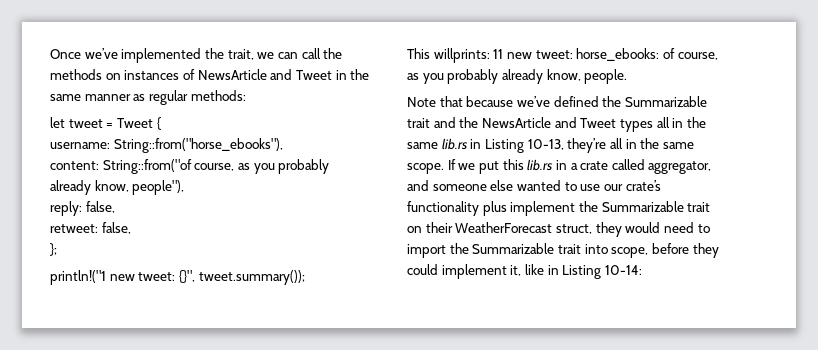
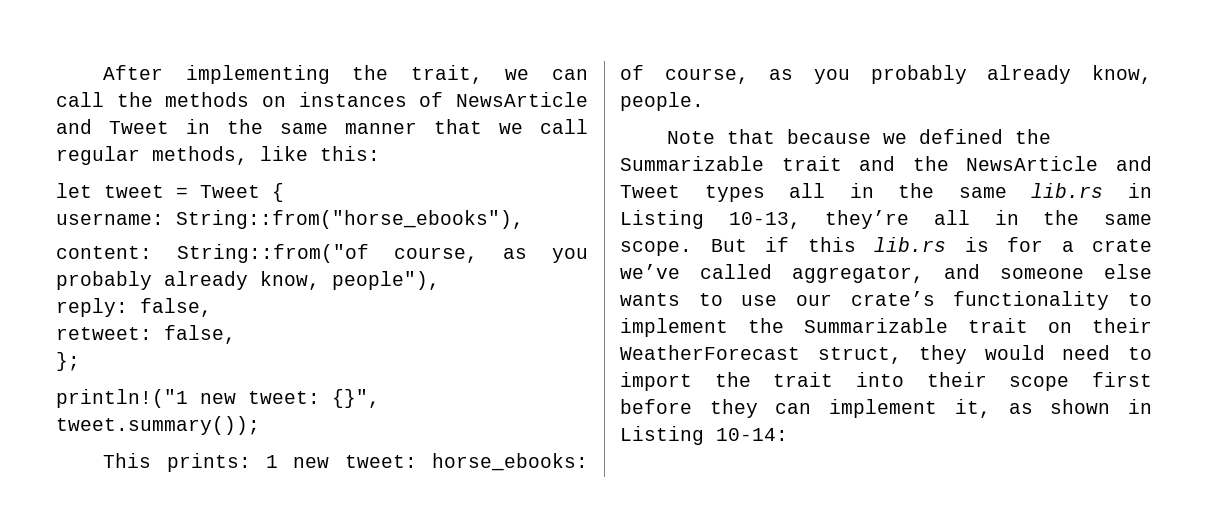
[50,48,202,63] Once we’ve implemented -> [103,65,330,84] After implementing
[133,90,246,105] as regular methods: -> [434,119,588,134] [56,146,380,165] that we call regular methods, like this:
[433,48,504,63] willprints: 11 -> [166,453,279,472] prints: 1
[516,96,550,107] we’ve -> [883,133,908,144] we
[447,159,567,174] If we put this lib.rs in -> [710,237,1043,252] But if this lib.rs is for
(609, 165) none -> [620,264,680,279] we’ve
[516,180,561,191] wanted -> [620,293,680,306] wants
[482,201,507,216] plus -> [1128,293,1152,306] to
[472,243,555,254] Summarizable -> (751, 379) none
[611,247,649,258] scope, -> [926,372,1152,391] their scope first
[407,264,438,275] could -> [775,403,812,414] can
[524,264,544,275] like -> [1008,399,1111,414] as shown

